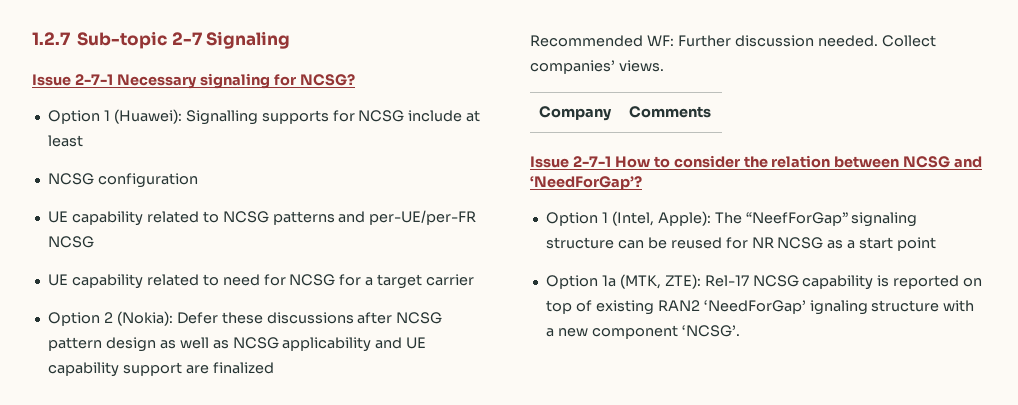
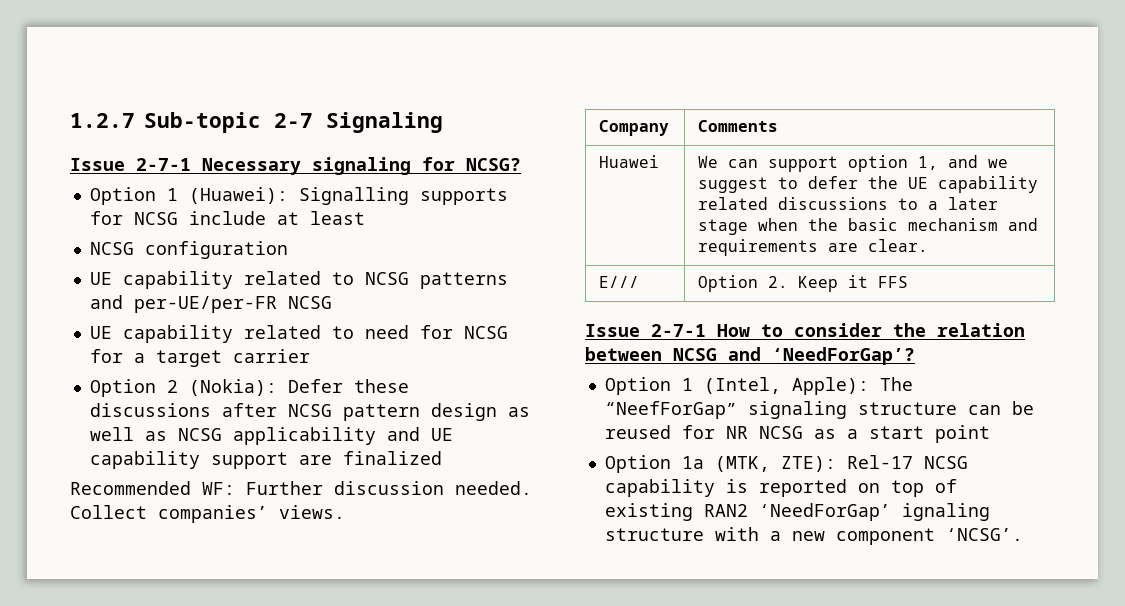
(711, 112) none -> [599,155,660,168] [698,155,1009,172] [698,176,1039,193] [698,197,999,210] [698,218,1039,235] [698,239,929,256] [599,276,640,288] [698,275,909,292] // Huawei | We can support option 1, and we suggest to defer the UE capability related discussions to a later stage when the basic mechanism and requirements are clear. // E/// | Option 2. Keep it FFS

